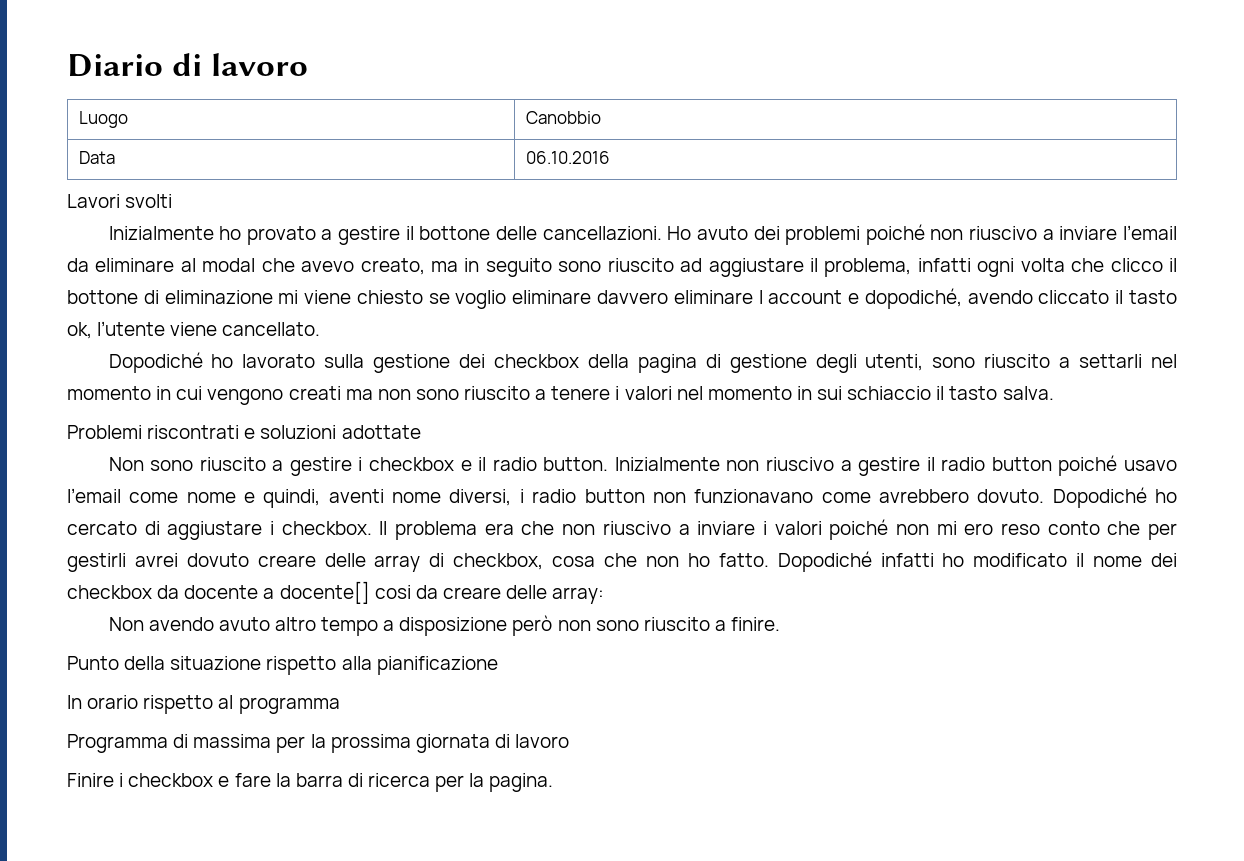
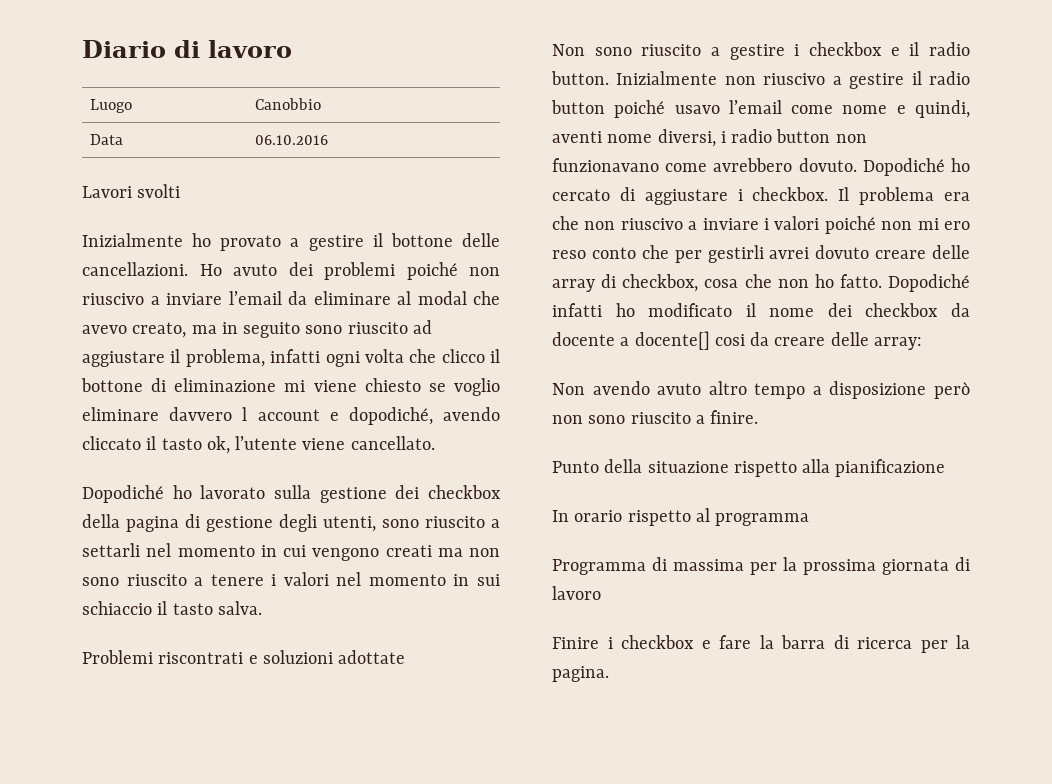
[673,290,753,304] eliminare -> (233, 414) none

